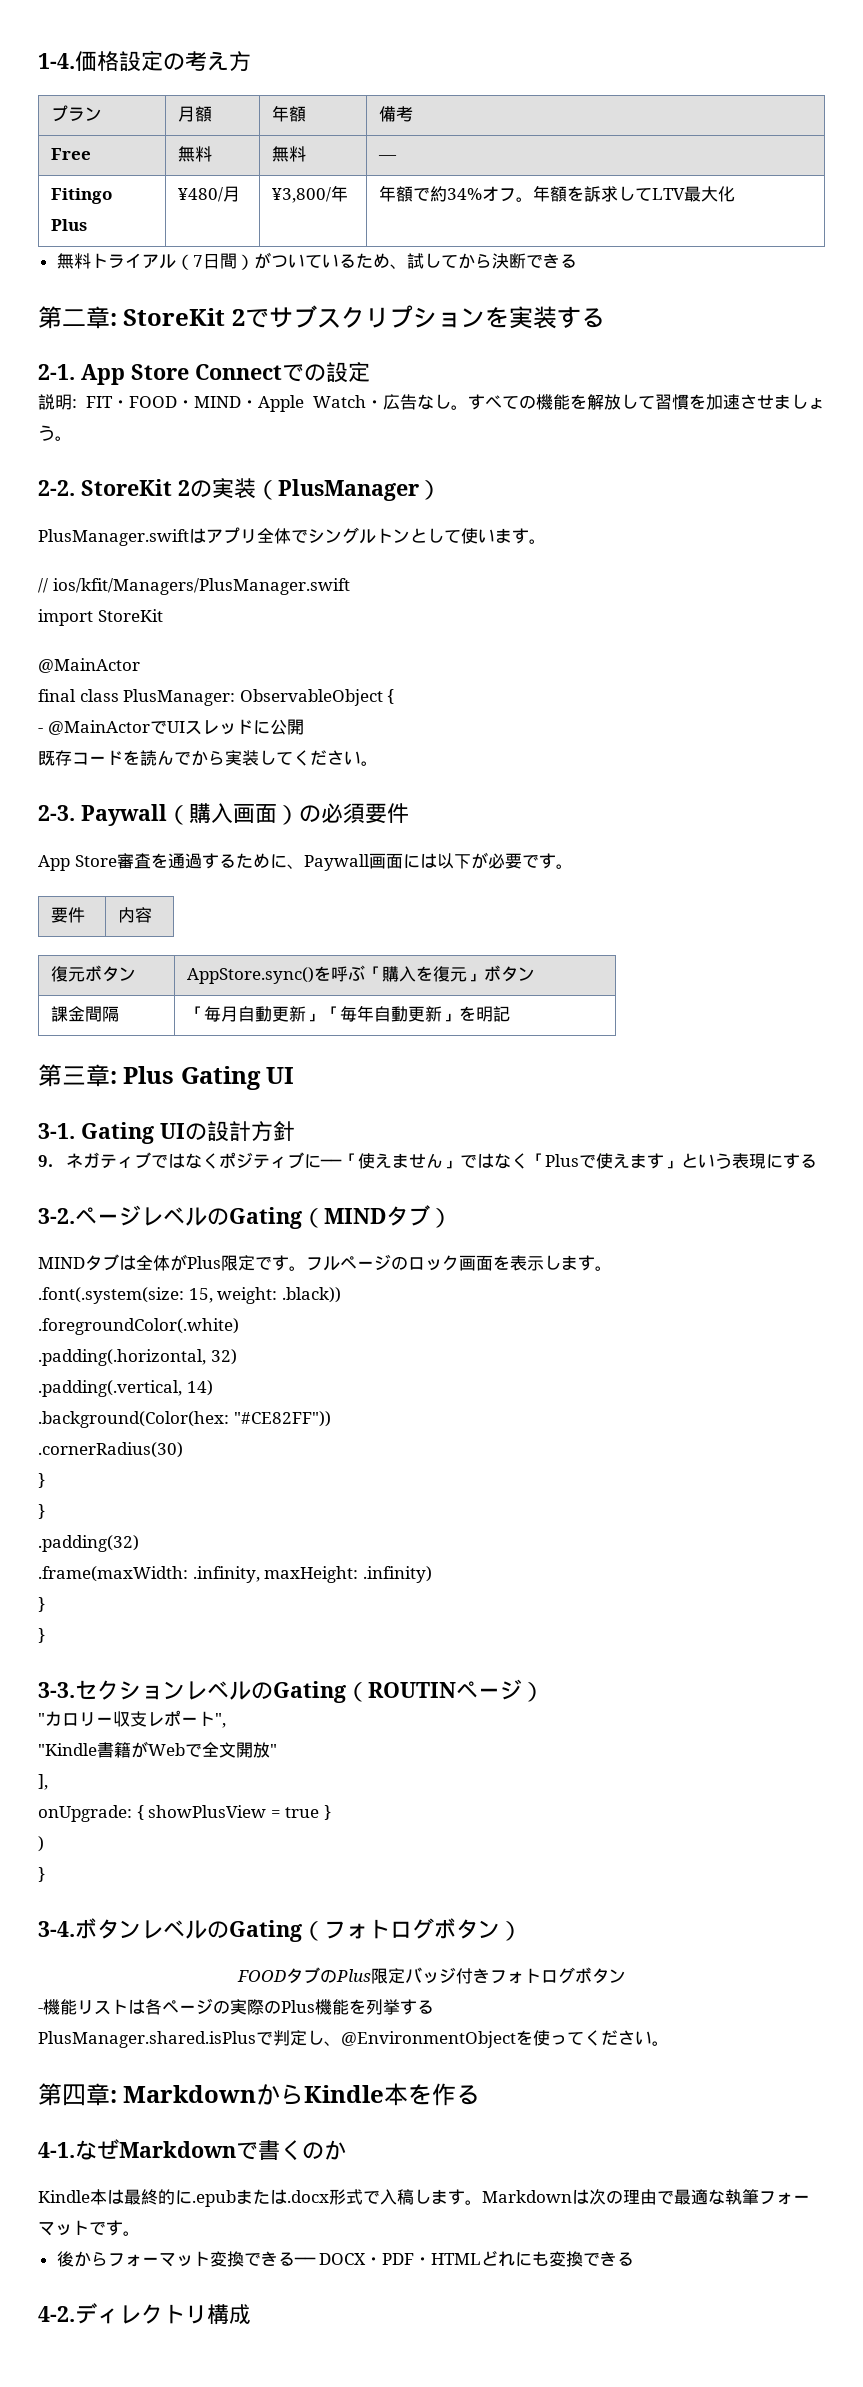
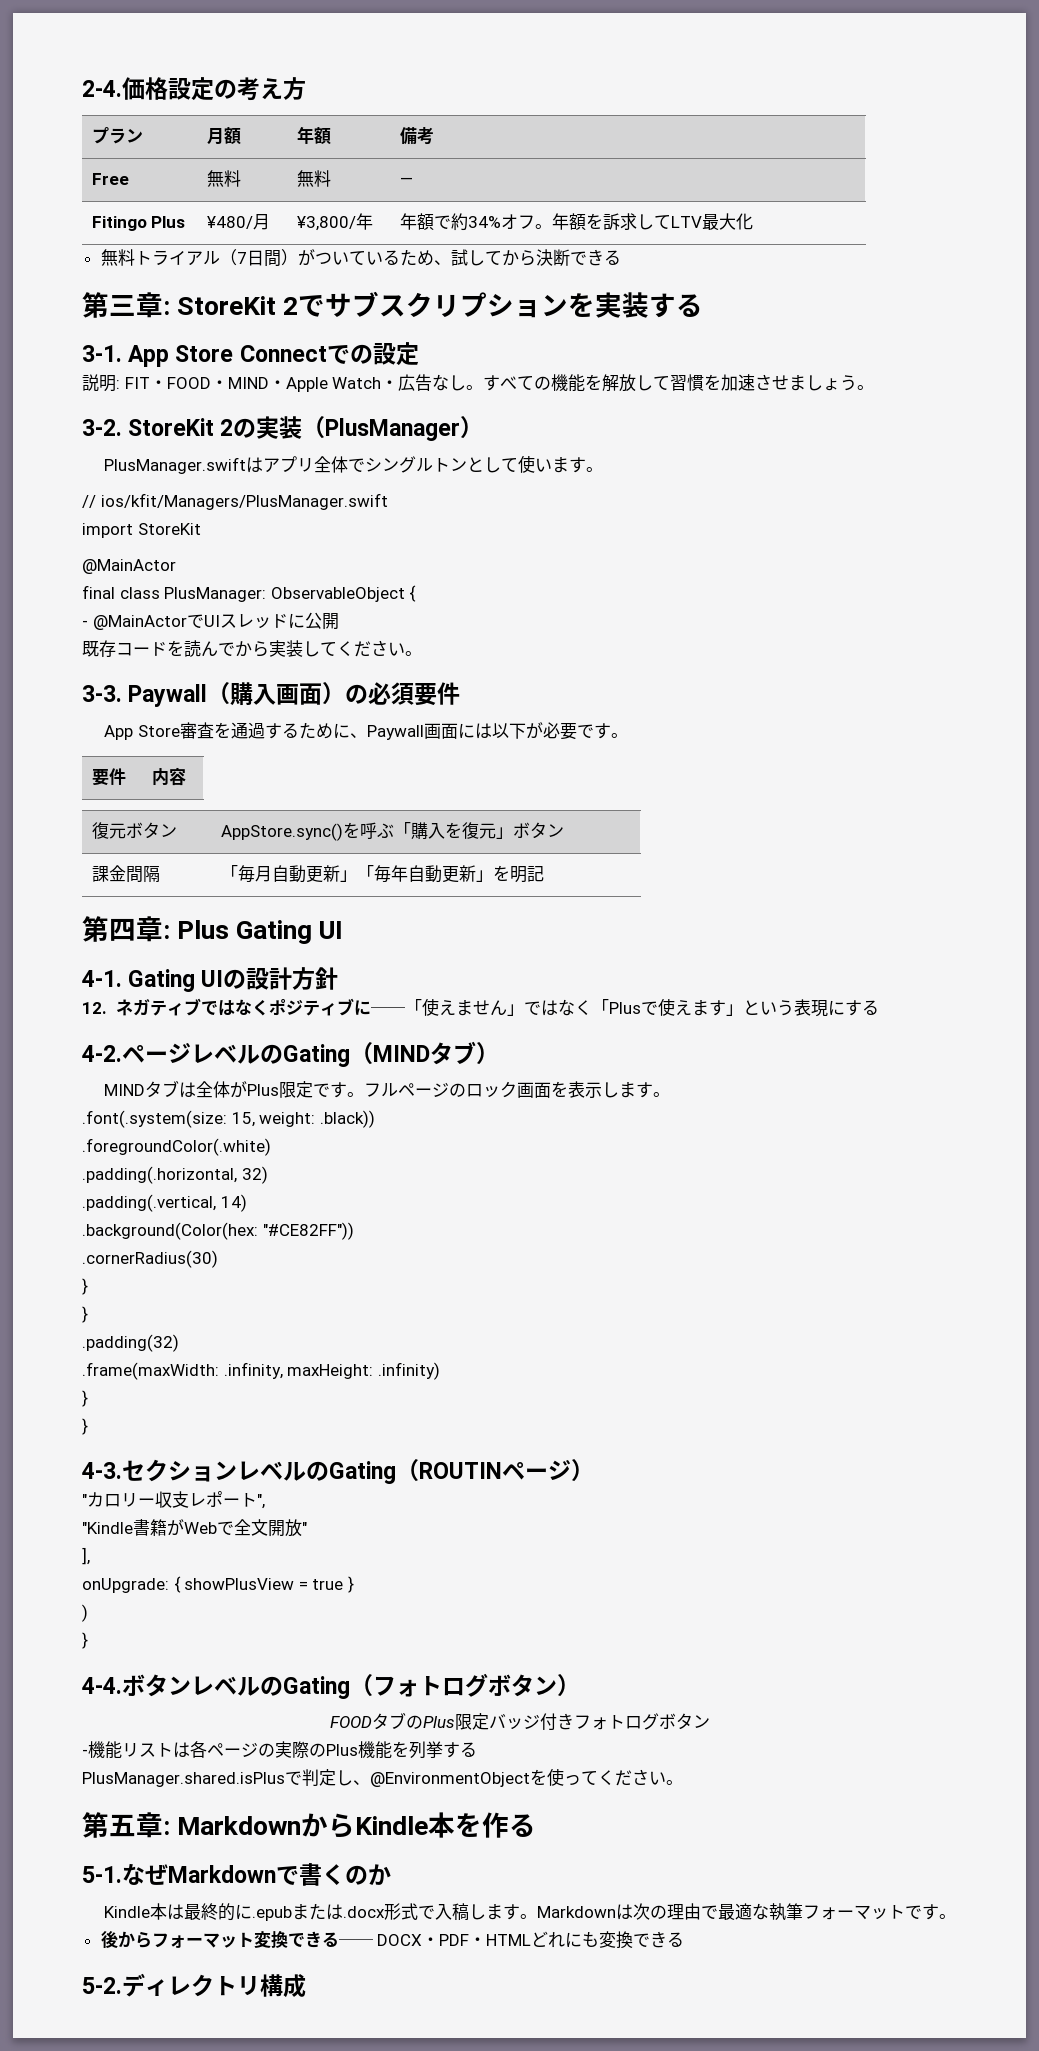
[38,53,75,69] 1-4. -> [82,80,122,97] 2-4.
[62,309,86,326] 二 -> [109,295,136,316] 三
[38,364,75,380] 2-1. -> [82,345,122,362] 3-1.
[38,480,75,496] 2-2. -> [82,419,122,436] 3-2.
[38,805,75,821] 2-3. -> [82,685,122,702] 3-3.
[62,1066,86,1085] 三 -> [109,918,136,941] 四
[38,1123,75,1139] 3-1. -> [82,970,122,987] 4-1.
[38,1155,53,1167] 9. -> [82,1002,107,1014] 12.
[38,1208,75,1224] 3-2. -> [82,1045,122,1062] 4-2.
[38,1682,75,1698] 3-3. -> [82,1462,122,1479] 4-3.
[38,1921,75,1937] 3-4. -> [82,1677,122,1694] 4-4.
[62,2084,86,2106] 四 -> [109,1814,136,1837] 五
[38,2142,75,2158] 4-1. -> [82,1866,122,1883] 5-1.
[38,2306,75,2322] 4-2. -> [82,1977,122,1994] 5-2.

